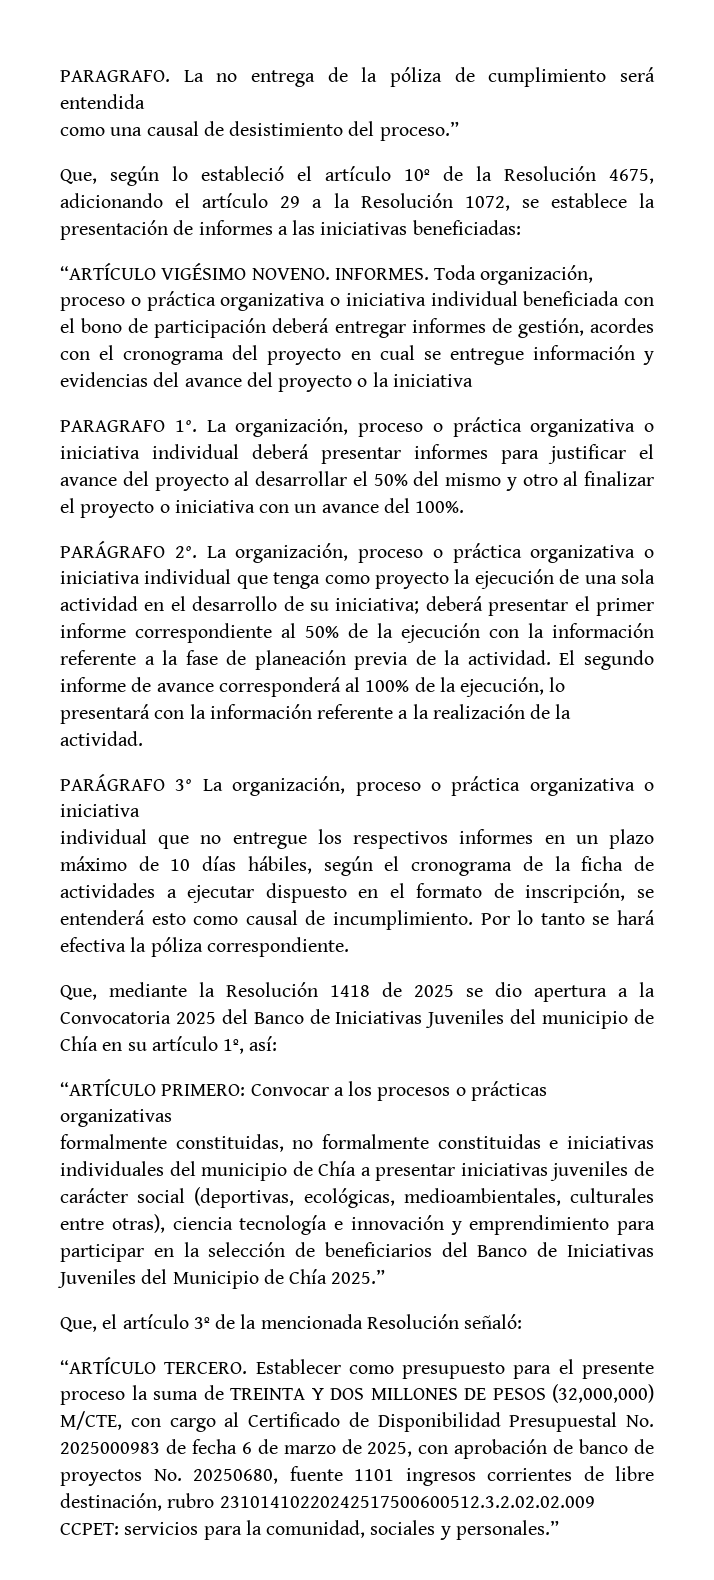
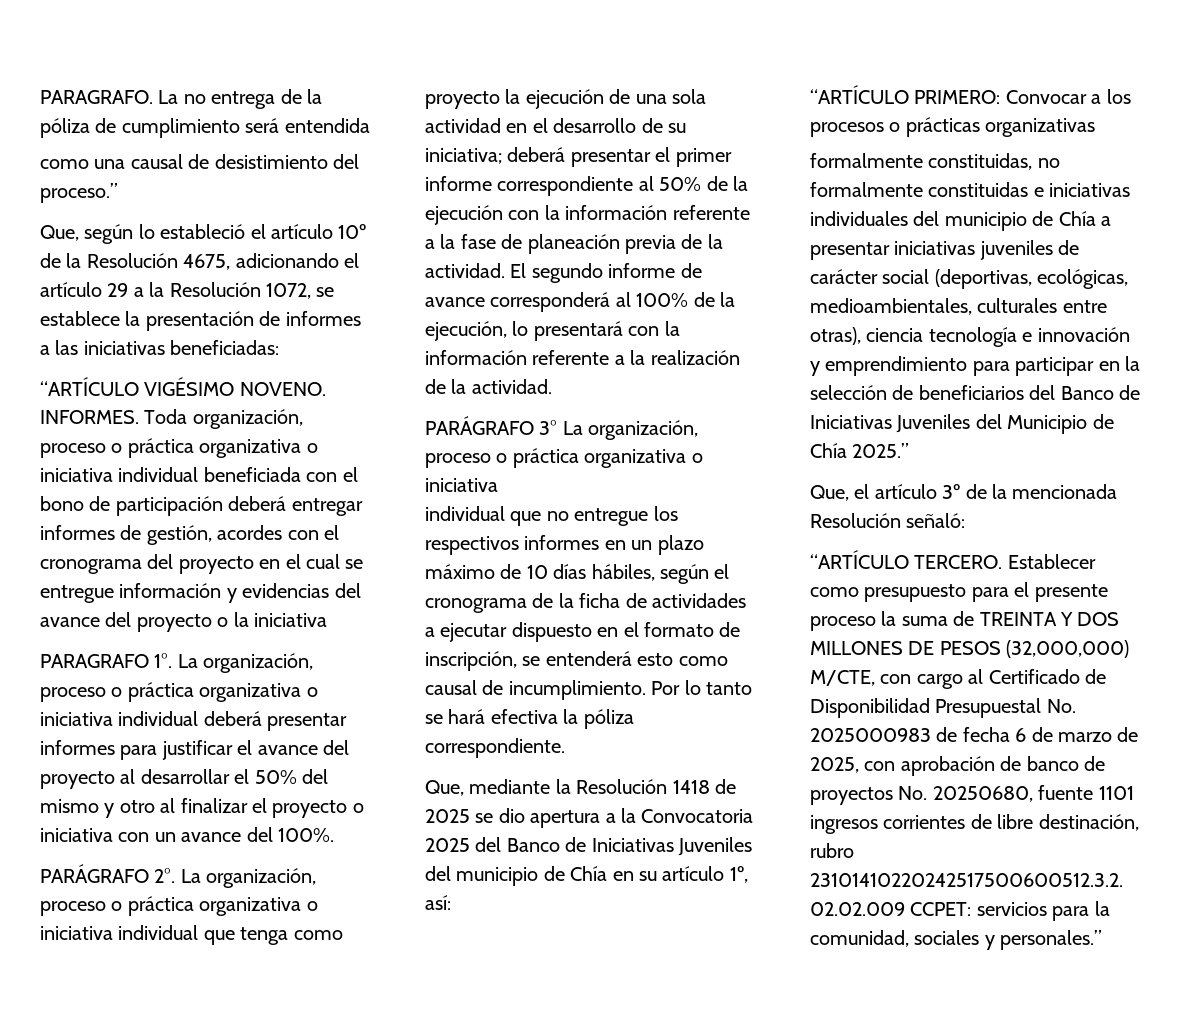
(371, 355) none -> [285,554,301,569] el

